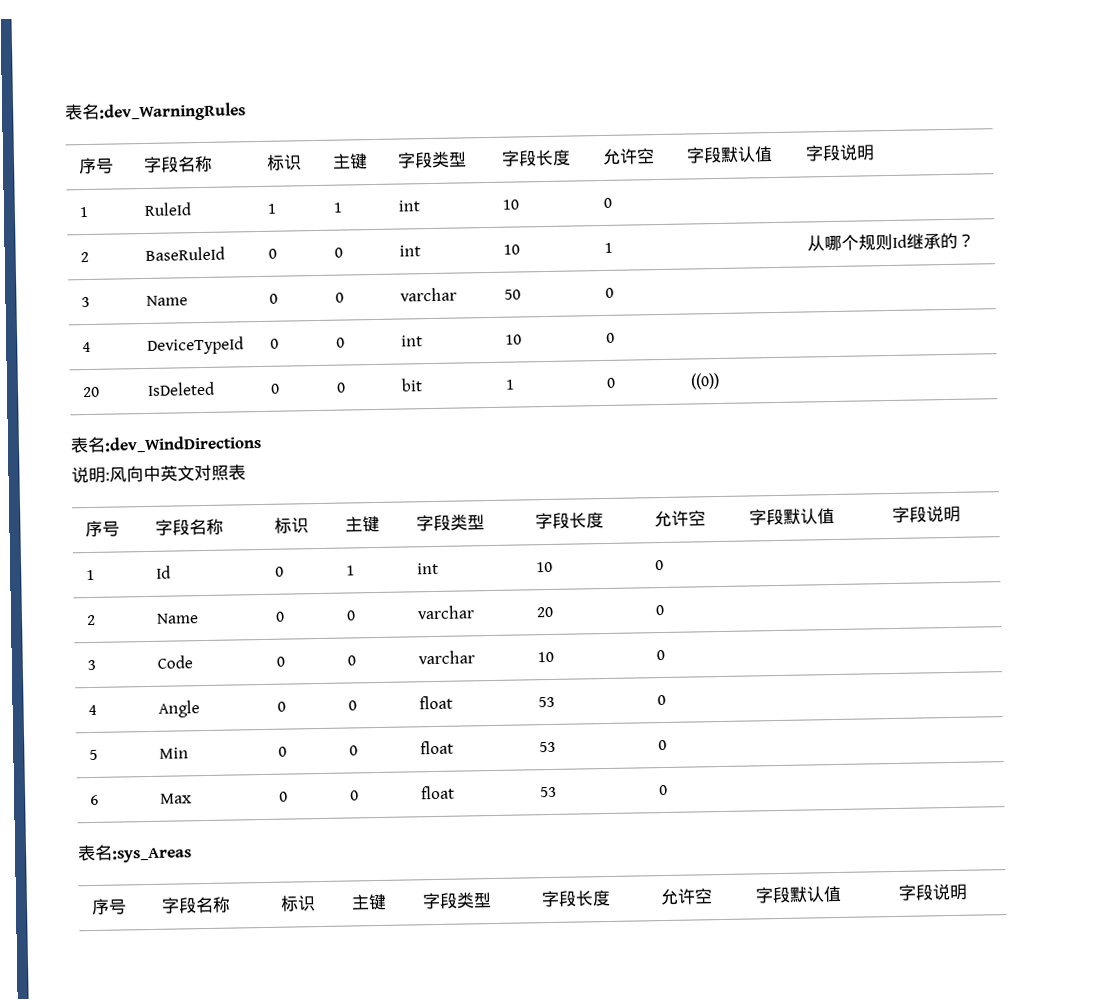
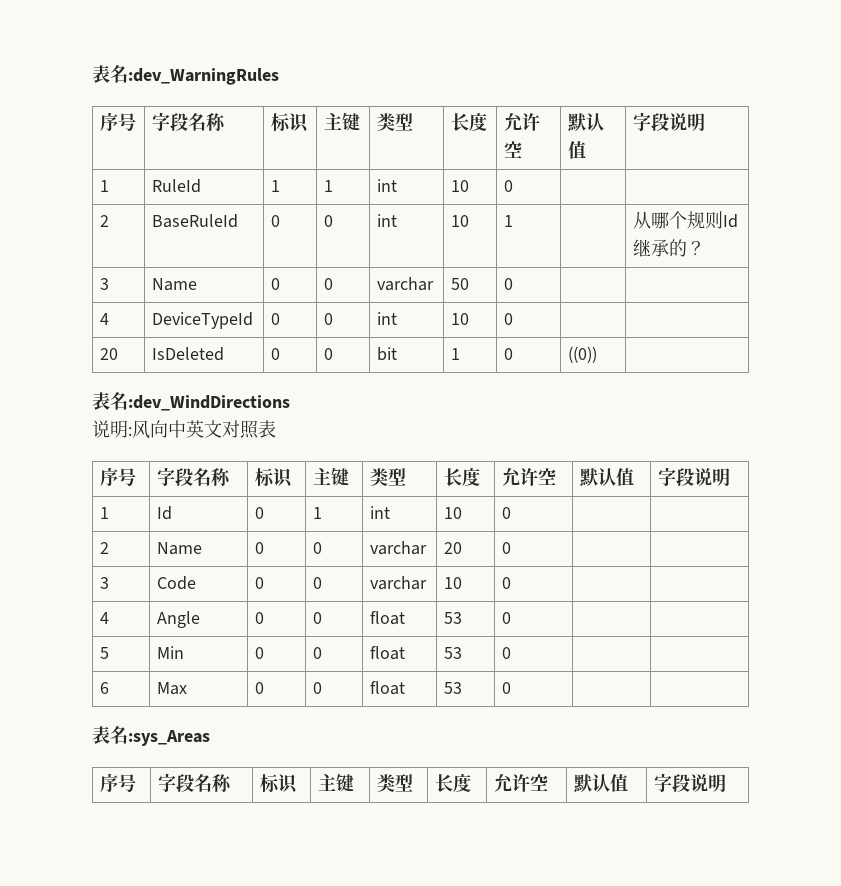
[397,151,468,169] [501,149,572,167] [602,148,656,165] [686,146,723,164] 字段类型 | 字段长度 | 允许空 | 字段 -> [377,113,414,131] [451,113,488,132] [504,113,541,131] [504,141,523,158] 类型 | 长度 | 允许空 |
[416,514,486,532] [535,512,605,530] [654,510,707,528] [749,508,785,526] 字段类型 | 字段长度 | 允许空 | 字段 -> [370,468,407,486] [444,468,481,487] [502,468,557,486] 类型 | 长度 | 允许空 |
[422,892,493,910] [541,889,612,908] [660,888,714,906] [755,886,792,904] 字段类型 | 字段长度 | 允许空 | 字段 -> [377,774,414,792] [435,774,472,793] [494,774,549,792] 类型 | 长度 | 允许空 |

